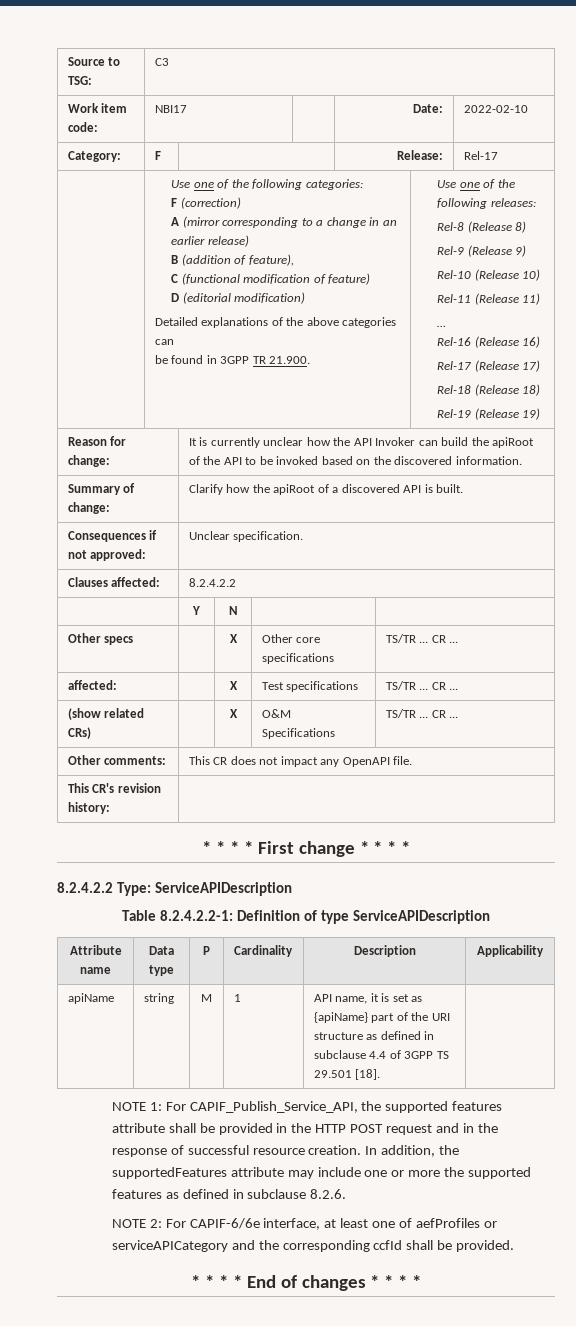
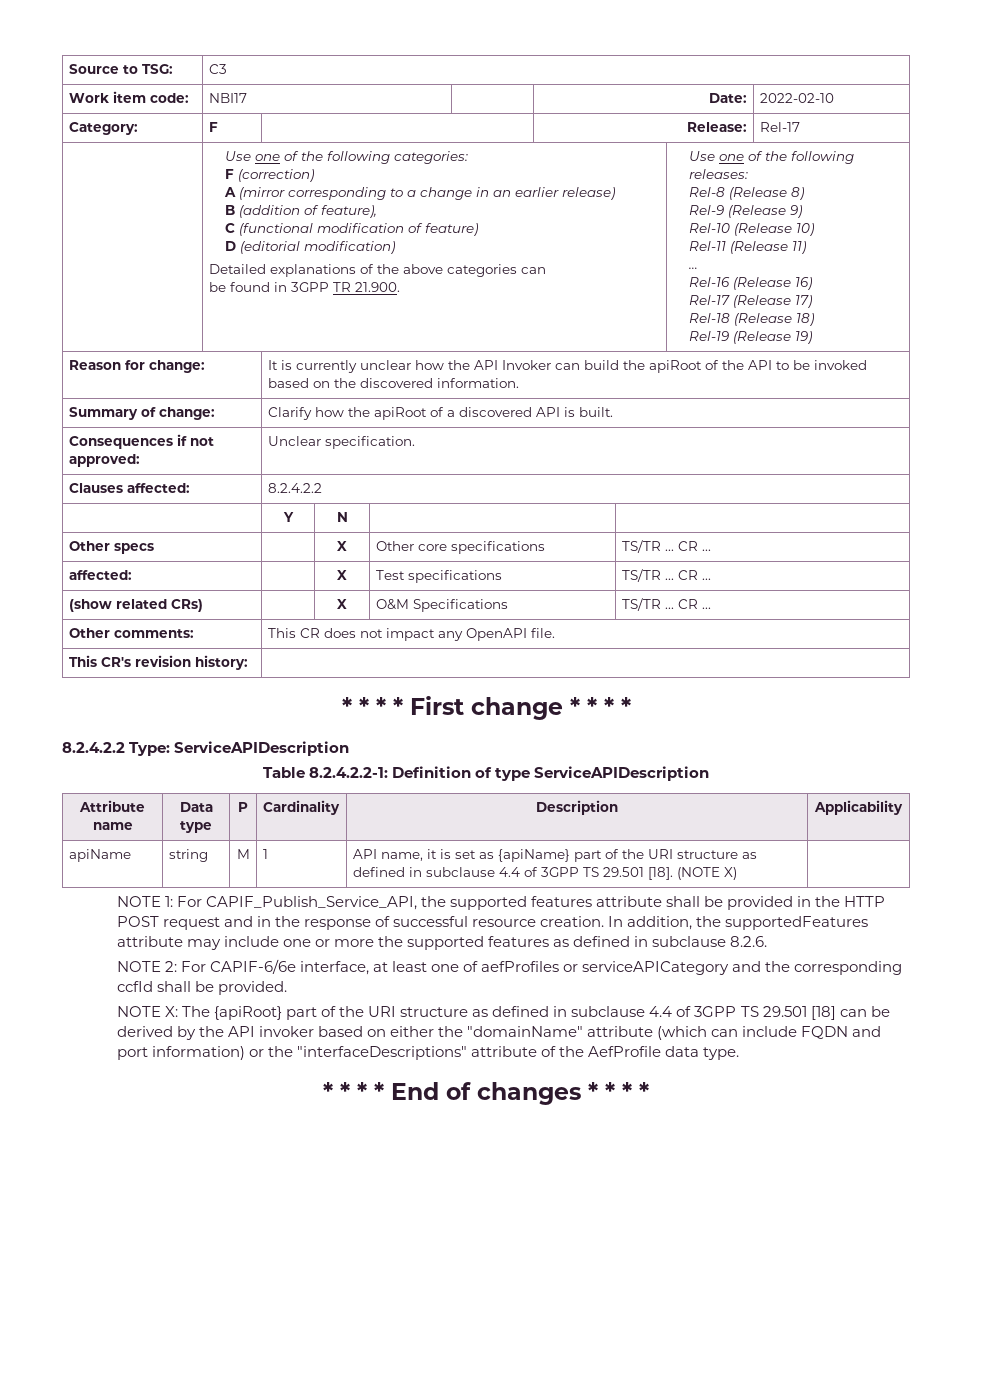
(381, 1074) none -> [676,867,737,880] (NOTE X)
(515, 1246) none -> [116,1006,890,1020] [116,1026,882,1040] [116,1046,740,1060] // NOTE X: The {apiRoot} part of the URI structure as defined in subclause 4.4 of 3GPP TS 29.501 [18] can be derived by the API invoker based on either the "domainName" attribute (which can include FQDN and port information) or the "interfaceDescriptions" attribute of the AefProfile data type.

